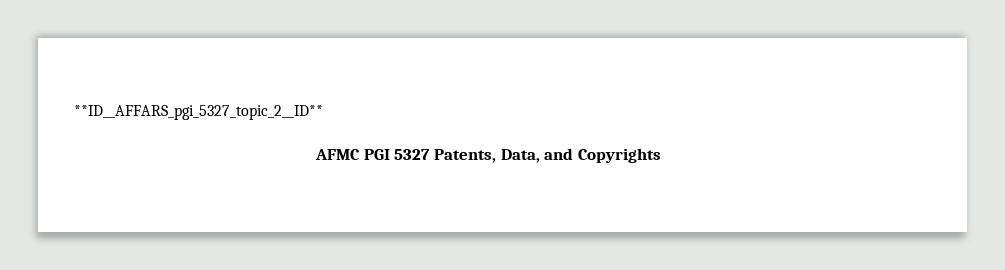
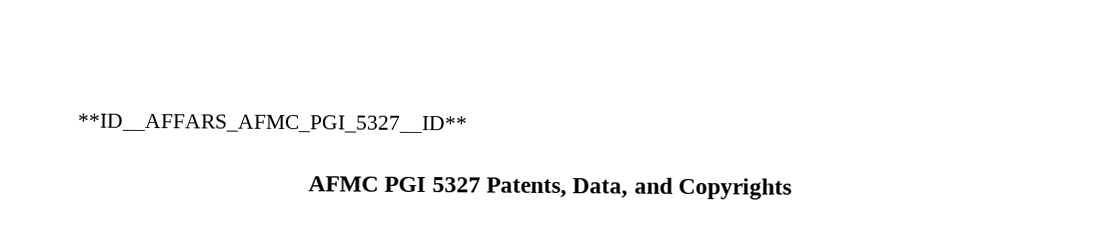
[74,105,323,120] **ID__AFFARS_pgi_5327_topic_2__ID** -> [77,113,468,134] **ID__AFFARS_AFMC_PGI_5327__ID**

